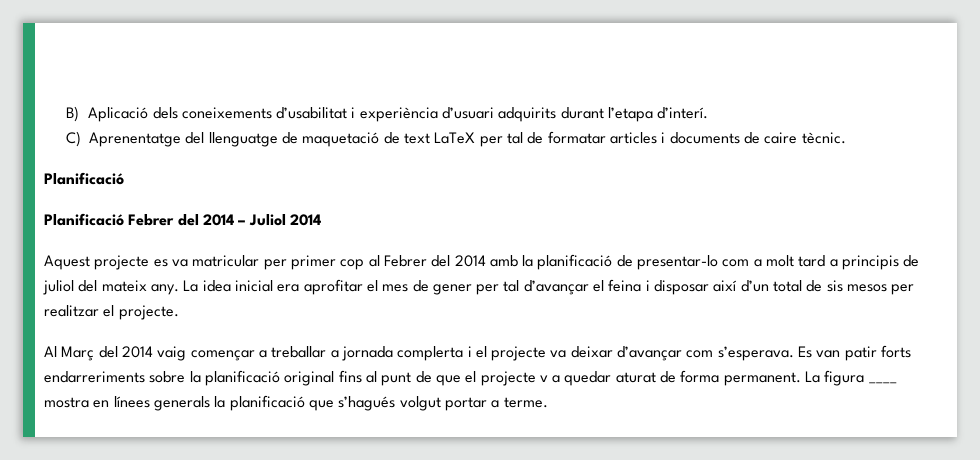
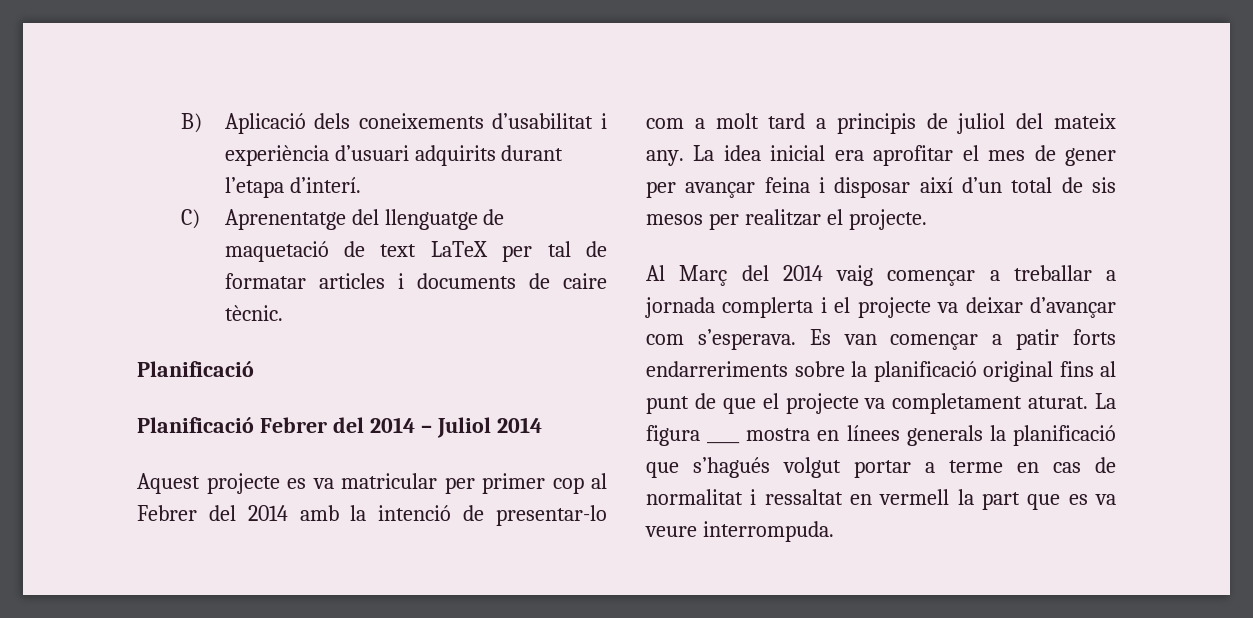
[537,254,613,270] planificació -> [378,505,452,521] intenció
[503,280,605,295] tal d’avançar el -> [685,182,756,198] avançar
(841, 354) none -> [890,334,1003,350] començar a
[539,370,801,386] v a quedar aturat de forma permanent. -> [864,393,1089,414] va completament aturat.
[503,397,548,408] terme. -> [949,457,1116,473] [646,489,1116,510] [645,521,834,542] terme en cas de normalitat i ressaltat en vermell la part que es va veure interrompuda.

